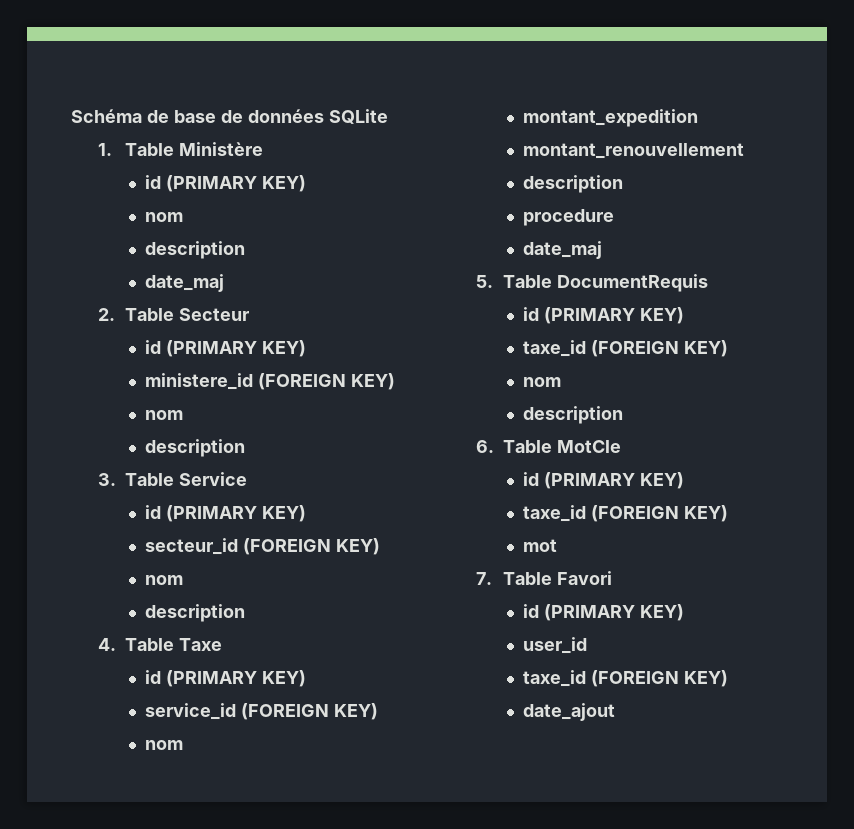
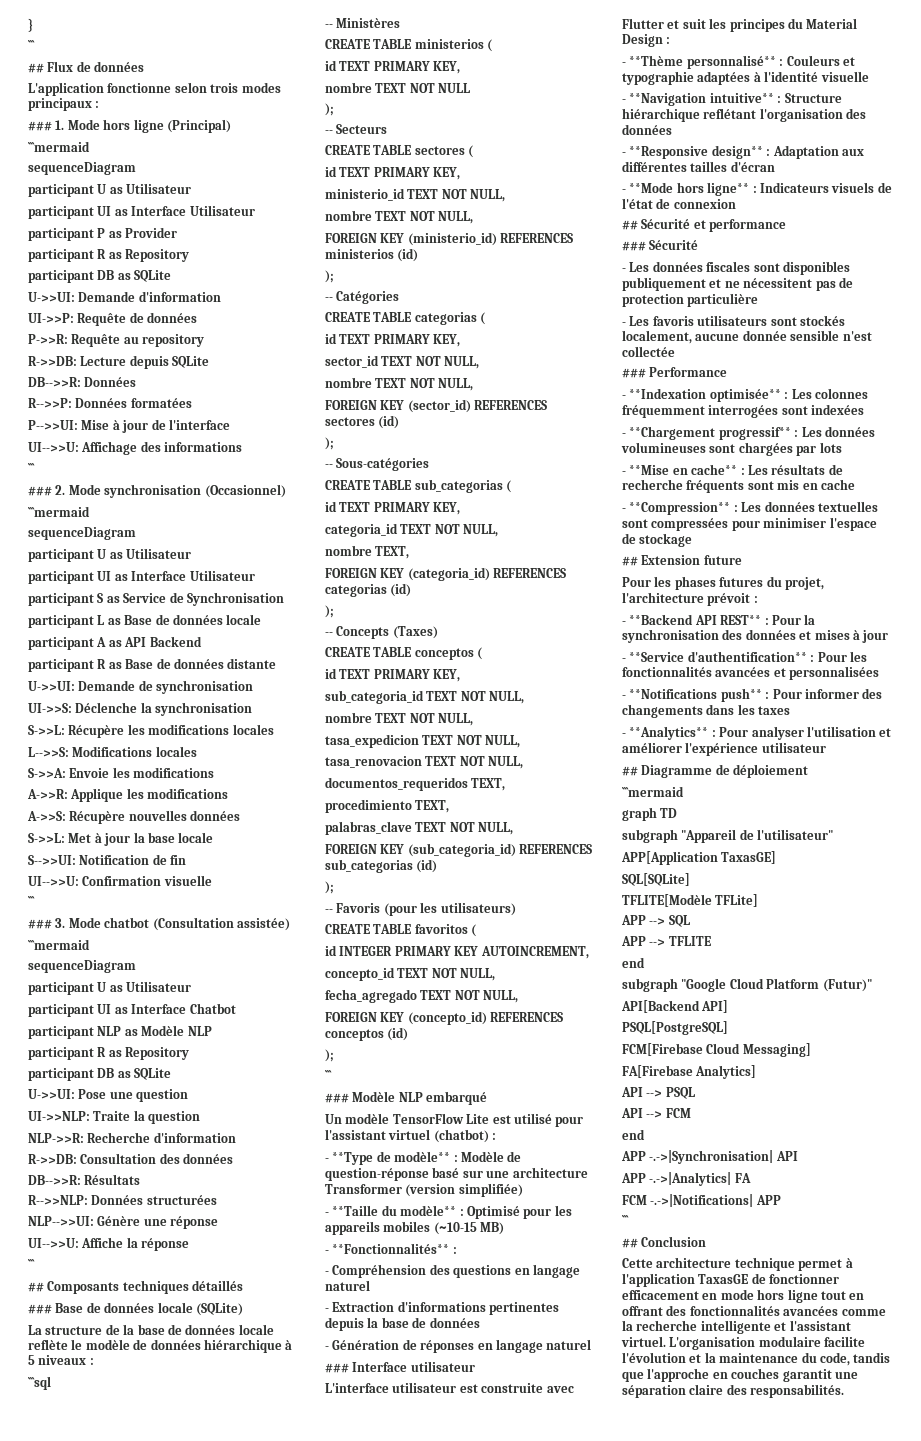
[71,109,388,124] [98,142,264,156] [145,175,307,192] [145,212,184,222] [145,241,246,259] [145,274,225,292] [98,308,250,321] [145,340,307,357] [145,373,396,390] [145,410,184,420] [145,439,246,457] [98,472,248,486] [145,505,307,522] [145,538,381,555] [145,575,184,585] [145,604,246,622] [98,638,223,651] [145,670,307,687] [145,703,379,720] [145,740,184,750] [523,109,699,127] [523,143,745,159] [523,175,624,193] [523,209,615,226] [523,241,603,259] [476,274,709,292] [523,307,685,324] [523,340,729,357] [523,377,562,387] [523,406,624,424] [476,440,622,453] [523,472,685,489] [523,505,729,522] [523,539,558,552] [476,571,613,585] [523,604,685,621] [523,637,588,654] [523,670,729,687] [523,703,616,721] Schéma de base de données SQLite // 1. Table Ministère // id (PRIMARY KEY) // nom // description // date_maj // 2. Table Secteur // id (PRIMARY KEY) // ministere_id (FOREIGN KEY) // nom // description // 3. Table Service // id (PRIMARY KEY) // secteur_id (FOREIGN KEY) // nom // description // 4. Table Taxe // id (PRIMARY KEY) // service_id (FOREIGN KEY) // nom // montant_expedition // montant_renouvellement // description // procedure // date_maj // 5. Table DocumentRequis // id (PRIMARY KEY) // taxe_id (FOREIGN KEY) // nom // description // 6. Table MotCle // id (PRIMARY KEY) // taxe_id (FOREIGN KEY) // mot // 7. Table Favori // id (PRIMARY KEY) // user_id // taxe_id (FOREIGN KEY) // date_ajout -> [28,18,33,32] [28,40,35,50] [28,61,145,73] [28,82,281,96] [28,98,100,111] [28,119,231,133] [28,141,90,152] [28,162,136,175] [28,183,192,197] [28,205,255,219] [28,227,178,241] [28,249,190,262] [28,270,172,283] [28,291,221,302] [28,312,198,326] [28,334,205,347] [28,355,210,369] [28,377,137,387] [28,398,192,408] [28,419,230,433] [28,441,243,455] [28,463,35,473] [28,484,286,498] [28,506,90,517] [28,527,136,540] [28,548,192,562] [28,570,255,584] [28,592,284,606] [28,614,262,628] [28,636,202,650] [28,658,277,672] [28,680,254,694] [28,702,253,716] [28,724,274,738] [28,746,197,757] [28,767,215,778] [27,788,229,802] [27,810,241,824] [28,832,214,846] [28,854,187,865] [28,875,212,886] [28,896,35,906] [28,917,290,931] [28,939,90,950] [28,960,136,973] [28,981,192,995] [28,1003,236,1017] [28,1025,212,1039] [28,1047,190,1060] [28,1068,172,1081] [28,1089,189,1102] [28,1110,201,1124] [28,1132,236,1143] [28,1153,234,1164] [28,1174,141,1185] [28,1195,217,1205] [28,1216,219,1229] [28,1237,190,1251] [28,1259,35,1269] [28,1280,244,1294] [28,1302,243,1316] [28,1324,274,1335] [28,1339,293,1353] [28,1355,94,1365] [28,1376,51,1390] [325,18,401,28] [325,39,493,52] [325,60,461,74] [325,82,471,93] [325,103,334,116] [325,124,388,134] [325,145,474,158] [325,166,461,180] [325,188,506,202] [325,210,474,224] [325,232,574,246] [325,248,419,262] [325,270,334,283] [325,291,400,304] [325,312,486,325] [325,333,461,347] [325,355,480,369] [325,377,474,391] [325,399,548,413] [325,415,400,429] [325,437,334,450] [325,458,430,471] [325,479,512,493] [325,501,461,515] [325,523,499,537] [325,545,410,559] [325,567,567,581] [325,583,412,597] [325,605,334,618] [325,626,438,639] [325,647,483,660] [325,668,461,682] [325,690,525,704] [325,712,474,726] [325,734,521,748] [325,756,524,769] [325,777,506,791] [325,799,450,813] [325,821,514,835] [325,843,593,857] [325,859,438,873] [325,881,334,894] [325,902,516,916] [325,924,477,937] [325,945,589,959] [325,967,496,981] [325,989,519,1003] [325,1011,564,1025] [325,1027,409,1041] [325,1049,334,1062] [325,1070,332,1080] [325,1091,488,1105] [325,1113,584,1127] [325,1129,497,1143] [325,1151,522,1165] [325,1167,588,1181] [325,1183,523,1197] [325,1205,572,1219] [325,1221,505,1235] [325,1243,457,1254] [325,1264,580,1278] [325,1280,370,1291] [325,1301,560,1315] [325,1317,480,1331] [325,1339,592,1353] [325,1361,475,1373] [325,1382,574,1393] [622,18,858,32] [622,34,671,47] [622,55,855,69] [622,71,869,85] [622,93,842,106] [622,108,867,122] [622,124,672,135] [622,145,864,159] [622,161,775,172] [622,182,892,196] [622,198,736,209] [622,219,787,232] [622,240,699,251] [622,261,850,275] [622,277,853,291] [622,293,759,307] [622,315,845,326] [622,330,872,344] [622,346,675,357] [622,367,728,378] [622,388,868,402] [622,404,865,418] [622,426,875,440] [621,442,842,456] [622,464,843,475] [622,479,855,493] [622,501,878,515] [622,517,877,531] [622,533,693,547] [622,555,742,566] [622,576,824,590] [622,592,758,606] [622,614,816,625] [622,629,889,643] [622,651,867,662] [622,666,880,680] [622,688,883,702] [622,704,791,718] [622,726,892,740] [622,742,826,756] [622,764,809,778] [622,786,684,797] [622,807,678,821] [622,829,834,843] [621,851,777,865] [622,873,690,886] [622,894,759,907] [621,915,690,927] [621,936,711,946] [622,957,645,968] [622,978,872,992] [621,1000,729,1013] [622,1021,728,1035] [622,1043,811,1057] [622,1065,757,1079] [621,1087,695,1099] [621,1108,691,1118] [622,1129,645,1140] [621,1150,798,1164] [621,1172,751,1186] [622,1194,781,1207] [622,1215,629,1225] [622,1236,707,1248] [622,1257,853,1271] [622,1273,840,1287] [622,1289,865,1303] [622,1305,886,1316] [622,1320,851,1334] [621,1336,866,1350] [622,1352,891,1366] [622,1368,858,1382] [622,1384,845,1398] } // ``` // ## Flux de données // L'application fonctionne selon trois modes principaux : // ### 1. Mode hors ligne (Principal) // ```mermaid // sequenceDiagram // participant U as Utilisateur // participant UI as Interface Utilisateur // participant P as Provider // participant R as Repository // participant DB as SQLite // U->>UI: Demande d'information // UI->>P: Requête de données // P->>R: Requête au repository // R->>DB: Lecture depuis SQLite // DB-->>R: Données // R-->>P: Données formatées // P-->>UI: Mise à jour de l'interface // UI-->>U: Affichage des informations // ``` // ### 2. Mode synchronisation (Occasionnel) // ```mermaid // sequenceDiagram // participant U as Utilisateur // participant UI as Interface Utilisateur // participant S as Service de Synchronisation // participant L as Base de données locale // participant A as API Backend // participant R as Base de données distante // U->>UI: Demande de synchronisation // UI->>S: Déclenche la synchronisation // S->>L: Récupère les modifications locales // L-->>S: Modifications locales // S->>A: Envoie les modifications // A->>R: Applique les modifications // A->>S: Récupère nouvelles données // S->>L: Met à jour la base locale // S-->>UI: Notification de fin // UI-->>U: Confirmation visuelle // ``` // ### 3. Mode chatbot (Consultation assistée) // ```mermaid // sequenceDiagram // participant U as Utilisateur // participant UI as Interface Chatbot // participant NLP as Modèle NLP // participant R as Repository // participant DB as SQLite // U->>UI: Pose une question // UI->>NLP: Traite la question // NLP->>R: Recherche d'information // R->>DB: Consultation des données // DB-->>R: Résultats // R-->>NLP: Données structurées // NLP-->>UI: Génère une réponse // UI-->>U: Affiche la réponse // ``` // ## Composants techniques détaillés // ### Base de données locale (SQLite) // La structure de la base de données locale reflète le modèle de données hiérarchique à 5 niveaux : // ```sql // -- Ministères // CREATE TABLE ministerios ( // id TEXT PRIMARY KEY, // nombre TEXT NOT NULL // ); // -- Secteurs // CREATE TABLE sectores ( // id TEXT PRIMARY KEY, // ministerio_id TEXT NOT NULL, // nombre TEXT NOT NULL, // FOREIGN KEY (ministerio_id) REFERENCES ministerios (id) // ); // -- Catégories // CREATE TABLE categorias ( // id TEXT PRIMARY KEY, // sector_id TEXT NOT NULL, // nombre TEXT NOT NULL, // FOREIGN KEY (sector_id) REFERENCES sectores (id) // ); // -- Sous-catégories // CREATE TABLE sub_categorias ( // id TEXT PRIMARY KEY, // categoria_id TEXT NOT NULL, // nombre TEXT, // FOREIGN KEY (categoria_id) REFERENCES categorias (id) // ); // -- Concepts (Taxes) // CREATE TABLE conceptos ( // id TEXT PRIMARY KEY, // sub_categoria_id TEXT NOT NULL, // nombre TEXT NOT NULL, // tasa_expedicion TEXT NOT NULL, // tasa_renovacion TEXT NOT NULL, // documentos_requeridos TEXT, // procedimiento TEXT, // palabras_clave TEXT NOT NULL, // FOREIGN KEY (sub_categoria_id) REFERENCES sub_categorias (id) // ); // -- Favoris (pour les utilisateurs) // CREATE TABLE favoritos ( // id INTEGER PRIMARY KEY AUTOINCREMENT, // concepto_id TEXT NOT NULL, // fecha_agregado TEXT NOT NULL, // FOREIGN KEY (concepto_id) REFERENCES conceptos (id) // ); // ``` // ### Modèle NLP embarqué // Un modèle TensorFlow Lite est utilisé pour l'assistant virtuel (chatbot) : // - **Type de modèle** : Modèle de question-réponse basé sur une architecture Transformer (version simplifiée) // - **Taille du modèle** : Optimisé pour les appareils mobiles (~10-15 MB) // - **Fonctionnalités** : // - Compréhension des questions en langage naturel // - Extraction d'informations pertinentes depuis la base de données // - Génération de réponses en langage naturel // ### Interface utilisateur // L'interface utilisateur est construite avec Flutter et suit les principes du Material Design : // - **Thème personnalisé** : Couleurs et typographie adaptées à l'identité visuelle // - **Navigation intuitive** : Structure hiérarchique reflétant l'organisation des données // - **Responsive design** : Adaptation aux différentes tailles d'écran // - **Mode hors ligne** : Indicateurs visuels de l'état de connexion // ## Sécurité et performance // ### Sécurité // - Les données fiscales sont disponibles publiquement et ne nécessitent pas de protection particulière // - Les favoris utilisateurs sont stockés localement, aucune donnée sensible n'est collectée // ### Performance // - **Indexation optimisée** : Les colonnes fréquemment interrogées sont indexées // - **Chargement progressif** : Les données volumineuses sont chargées par lots // - **Mise en cache** : Les résultats de recherche fréquents sont mis en cache // - **Compression** : Les données textuelles sont compressées pour minimiser l'espace de stockage // ## Extension future // Pour les phases futures du projet, l'architecture prévoit : // - **Backend API REST** : Pour la synchronisation des données et mises à jour // - **Service d'authentification** : Pour les fonctionnalités avancées et personnalisées // - **Notifications push** : Pour informer des changements dans les taxes // - **Analytics** : Pour analyser l'utilisation et améliorer l'expérience utilisateur // ## Diagramme de déploiement // ```mermaid // graph TD // subgraph "Appareil de l'utilisateur" // APP[Application TaxasGE] // SQL[SQLite] // TFLITE[Modèle TFLite] // APP --> SQL // APP --> TFLITE // end // subgraph "Google Cloud Platform (Futur)" // API[Backend API] // PSQL[PostgreSQL] // FCM[Firebase Cloud Messaging] // FA[Firebase Analytics] // API --> PSQL // API --> FCM // end // APP -.->|Synchronisation| API // APP -.->|Analytics| FA // FCM -.->|Notifications| APP // ``` // ## Conclusion // Cette architecture technique permet à l'application TaxasGE de fonctionner efficacement en mode hors ligne tout en offrant des fonctionnalités avancées comme la recherche intelligente et l'assistant virtuel. L'organisation modulaire facilite l'évolution et la maintenance du code, tandis que l'approche en couches garantit une séparation claire des responsabilités.

